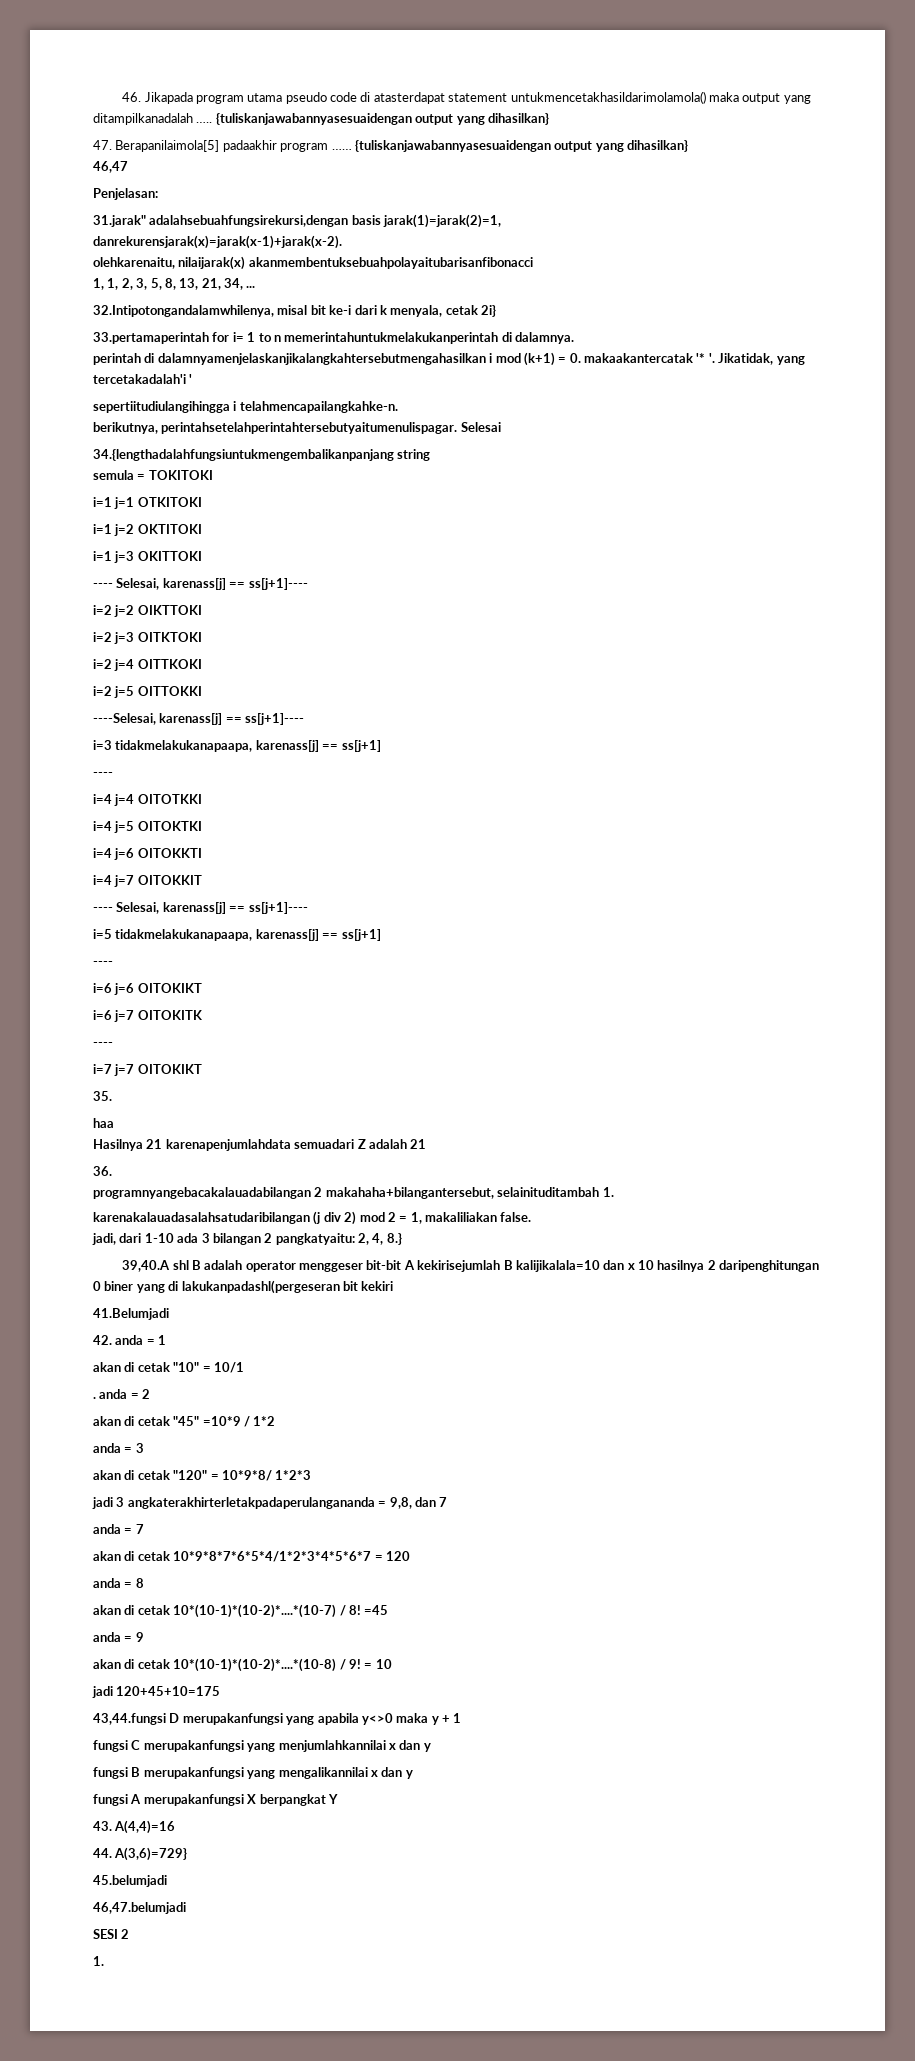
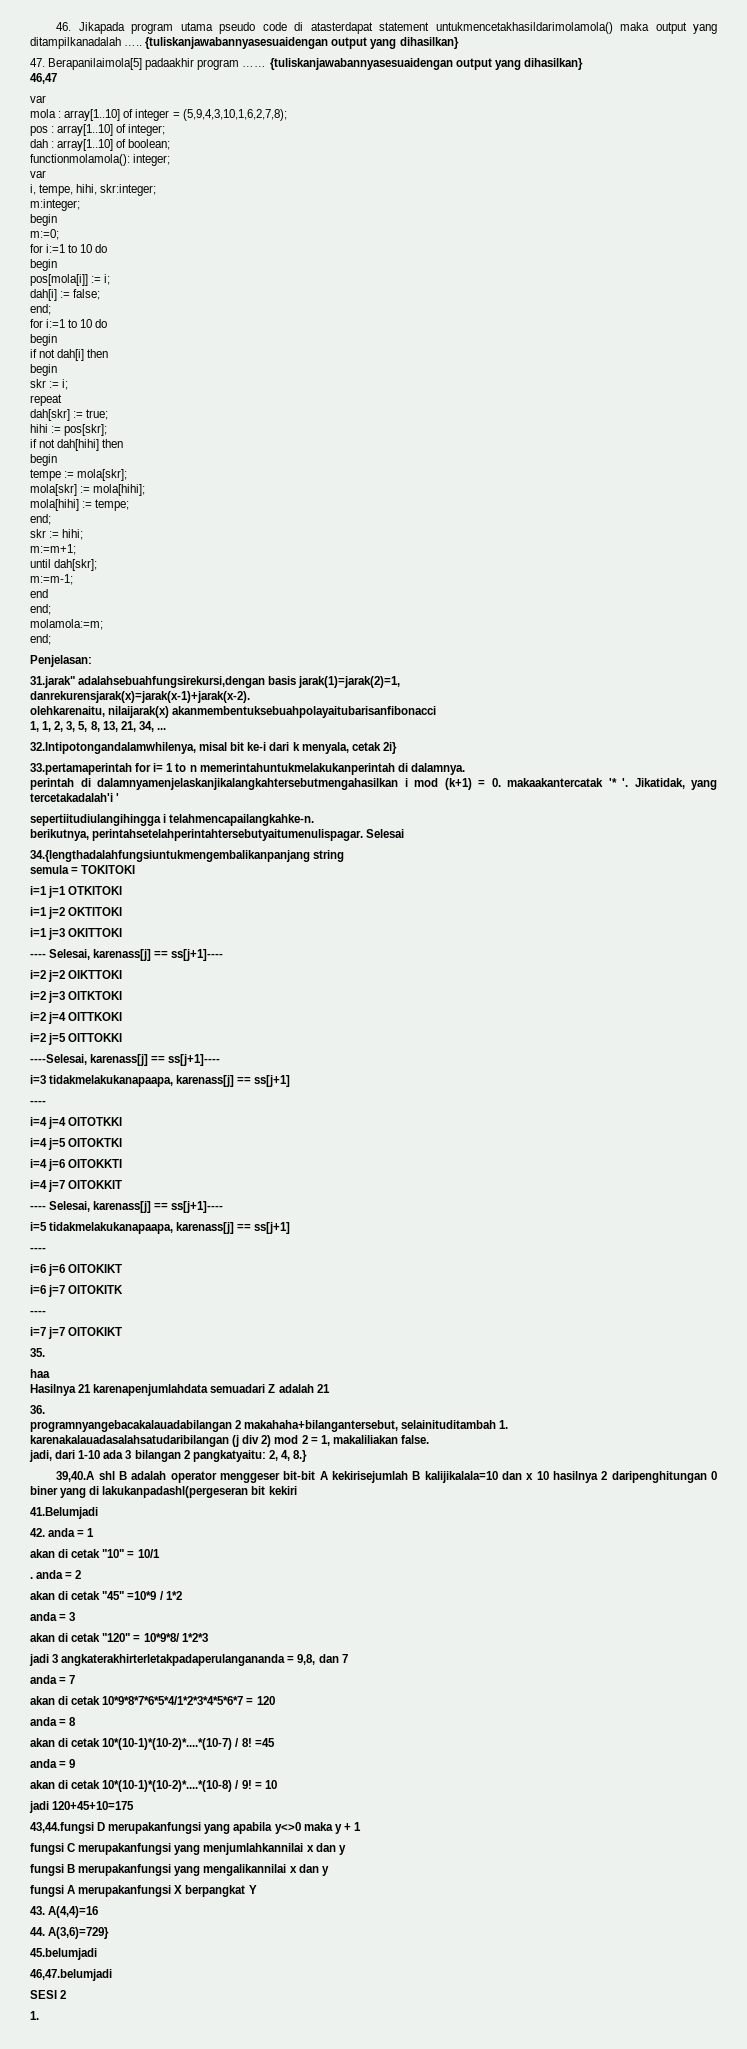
(128, 167) none -> [30,95,46,103] [30,109,287,121] [30,124,166,136] [30,139,171,151] [30,154,171,166] [30,170,46,178] [30,184,157,196] [30,199,80,211] [30,214,57,226] [30,229,59,240] [30,244,108,253] [30,259,57,271] [30,274,111,286] [30,289,101,301] [30,304,51,315] [30,319,108,328] [30,334,57,346] [30,349,109,361] [30,364,57,376] [30,379,69,390] [30,394,62,406] [30,409,109,421] [30,424,108,436] [30,439,124,451] [30,454,57,466] [30,469,128,481] [30,484,146,496] [30,499,130,511] [30,514,51,525] [30,529,84,540] [30,544,76,555] [30,559,98,571] [30,574,73,585] [30,589,48,598] [30,604,51,615] [30,619,103,630] [30,634,51,645] // var // mola : array[1..10] of integer = (5,9,4,3,10,1,6,2,7,8); // pos : array[1..10] of integer; // dah : array[1..10] of boolean; // functionmolamola(): integer; // var // i, tempe, hihi, skr:integer; // m:integer; // begin // m:=0; // for i:=1 to 10 do // begin // pos[mola[i]] := i; // dah[i] := false; // end; // for i:=1 to 10 do // begin // if not dah[i] then // begin // skr := i; // repeat // dah[skr] := true; // hihi := pos[skr]; // if not dah[hihi] then // begin // tempe := mola[skr]; // mola[skr] := mola[hihi]; // mola[hihi] := tempe; // end; // skr := hihi; // m:=m+1; // until dah[skr]; // m:=m-1; // end // end; // molamola:=m; // end;

